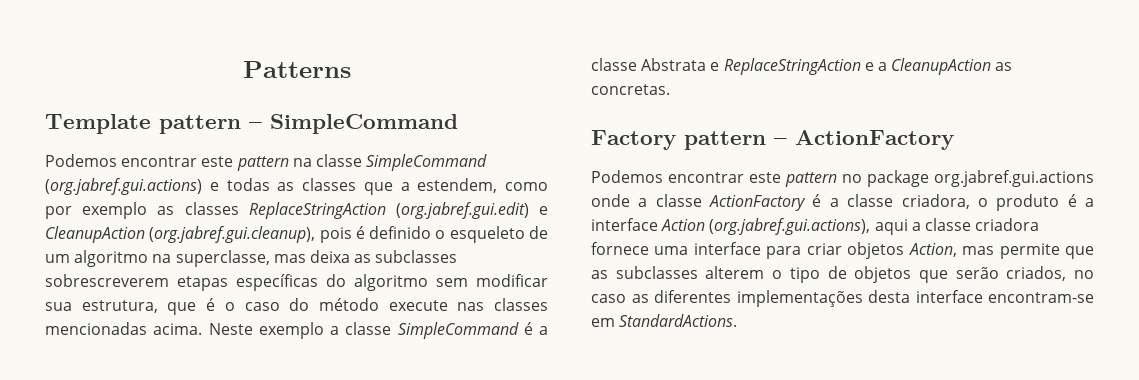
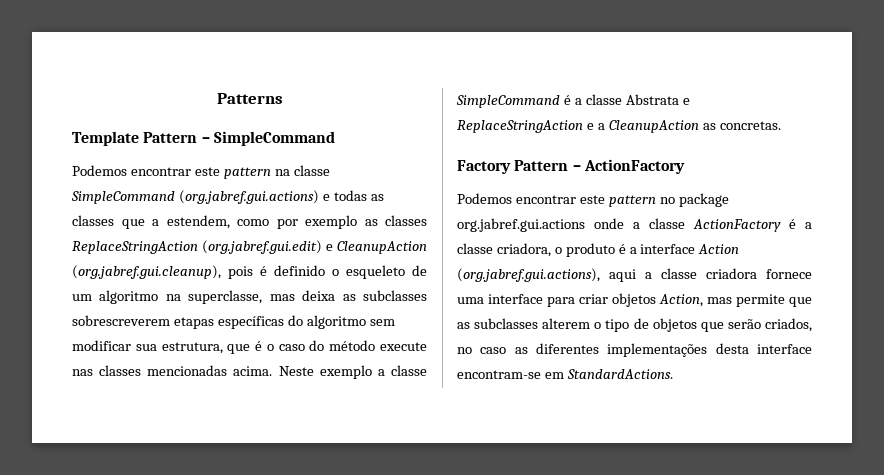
[159,115,241,134] pattern -> [143,132,198,143] Pattern
[684,131,766,150] pattern -> [514,160,569,171] Pattern

